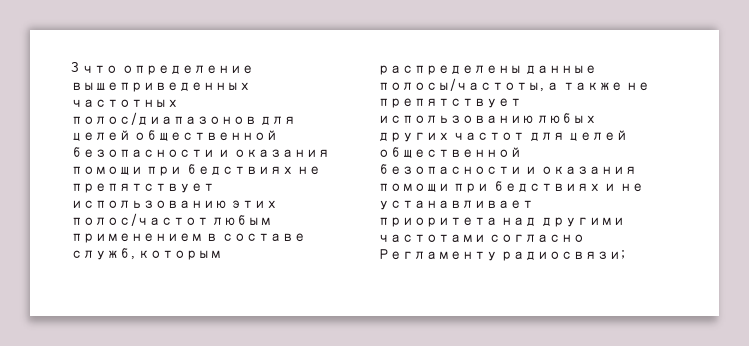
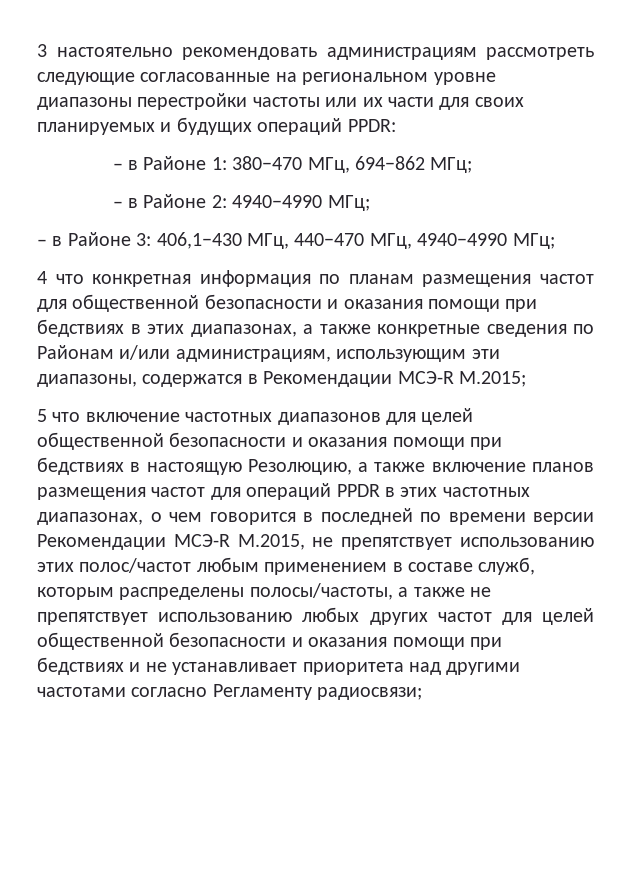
[82,65,254,75] [71,82,251,92] [71,99,179,107] [71,112,297,125] [71,130,279,141] [71,147,330,158] [71,164,294,176] что определение вышеприведенных частотных полос/диапазонов для целей общественной безопасности и оказания помощи при бедствиях -> [56,47,594,60] [37,72,496,85] [37,93,524,110] [37,117,396,135] [112,156,473,173] [112,194,370,211] [37,232,555,249] [37,270,594,287] [37,294,538,312] [37,319,594,337] [37,345,500,362] [37,371,526,387] [37,408,474,425] [37,432,502,450] [37,457,594,475] [37,483,530,500] [37,508,594,525] [37,534,305,550] настоятельно рекомендовать администрациям рассмотреть следующие согласованные на региональном уровне диапазоны перестройки частоты или их части для своих планируемых и будущих операций PPDR: // – в Районе 1: 380−470 МГц, 694−862 МГц; // – в Районе 2: 4940−4990 МГц; // – в Районе 3: 406,1−430 МГц, 440−470 МГц, 4940−4990 МГц; // 4 что конкретная информация по планам размещения частот для общественной безопасности и оказания помощи при бедствиях в этих диапазонах, а также конкретные сведения по Районам и/или администрациям, использующим эти диапазоны, содержатся в Рекомендации МСЭ-R M.2015; // 5 что включение частотных диапазонов для целей общественной безопасности и оказания помощи при бедствиях в настоящую Резолюцию, а также включение планов размещения частот для операций PPDR в этих частотных диапазонах, о чем говорится в последней по времени версии Рекомендации МСЭ-R M.2015,
[525,65,598,74] данные -> (245, 593) none

